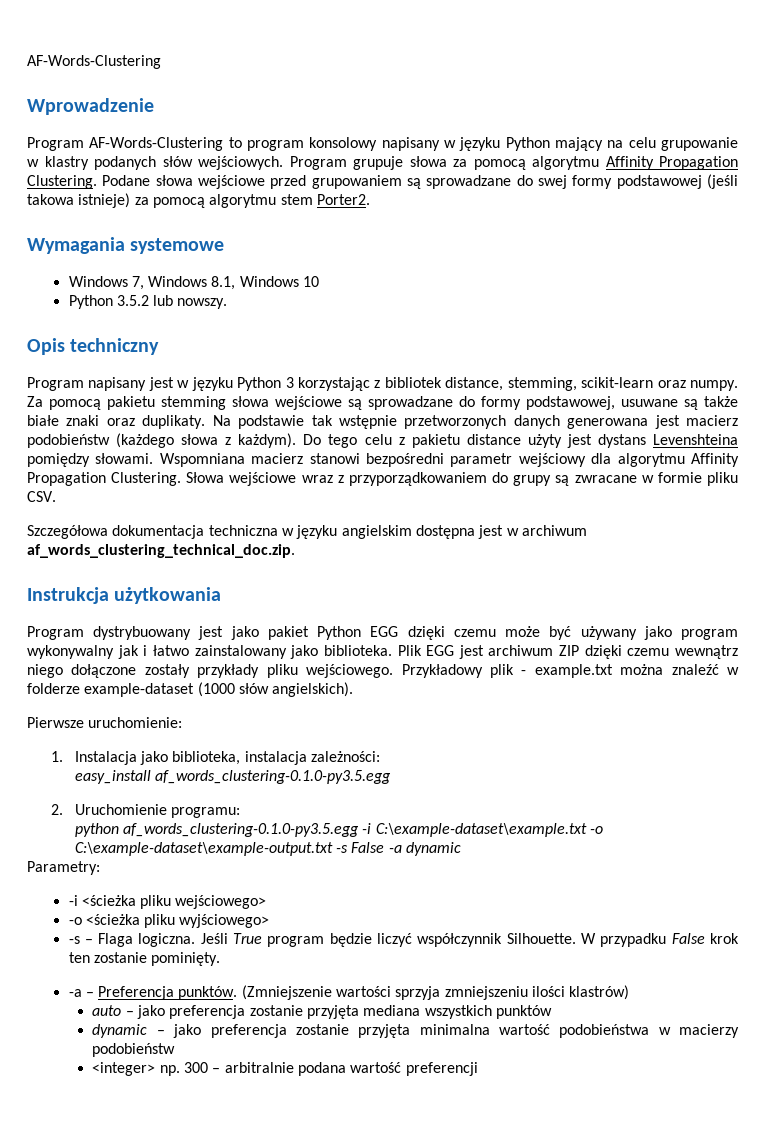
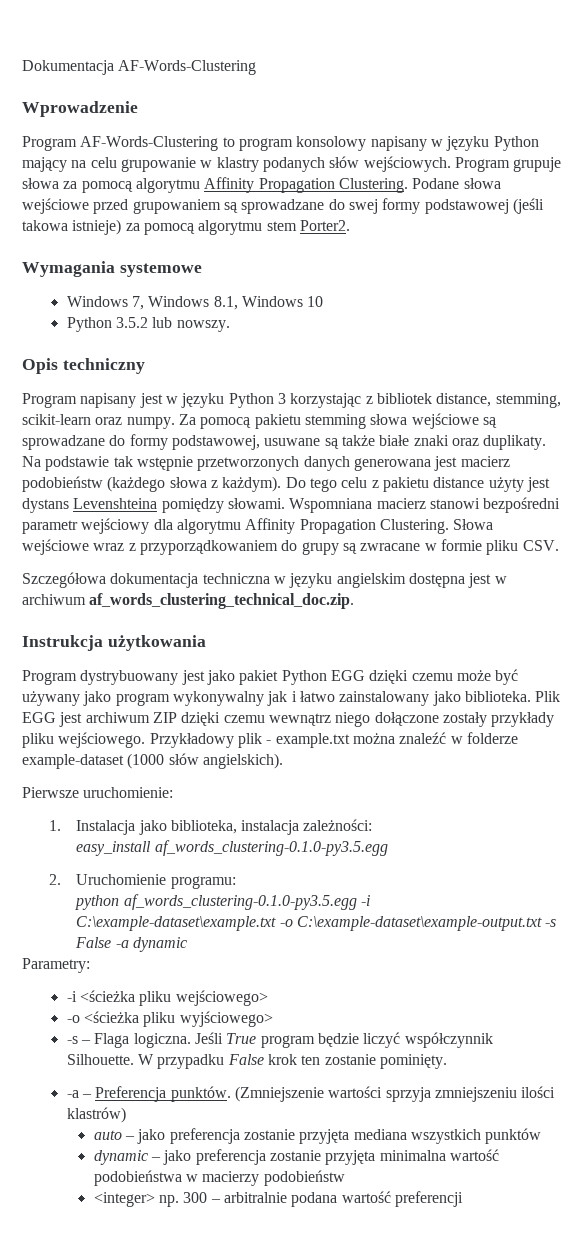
(27, 62) none -> [22,60,114,75] Dokumentacja

